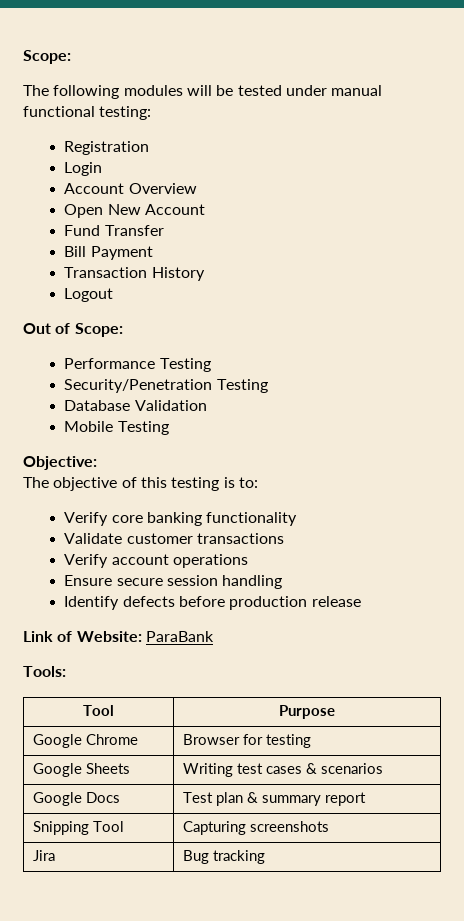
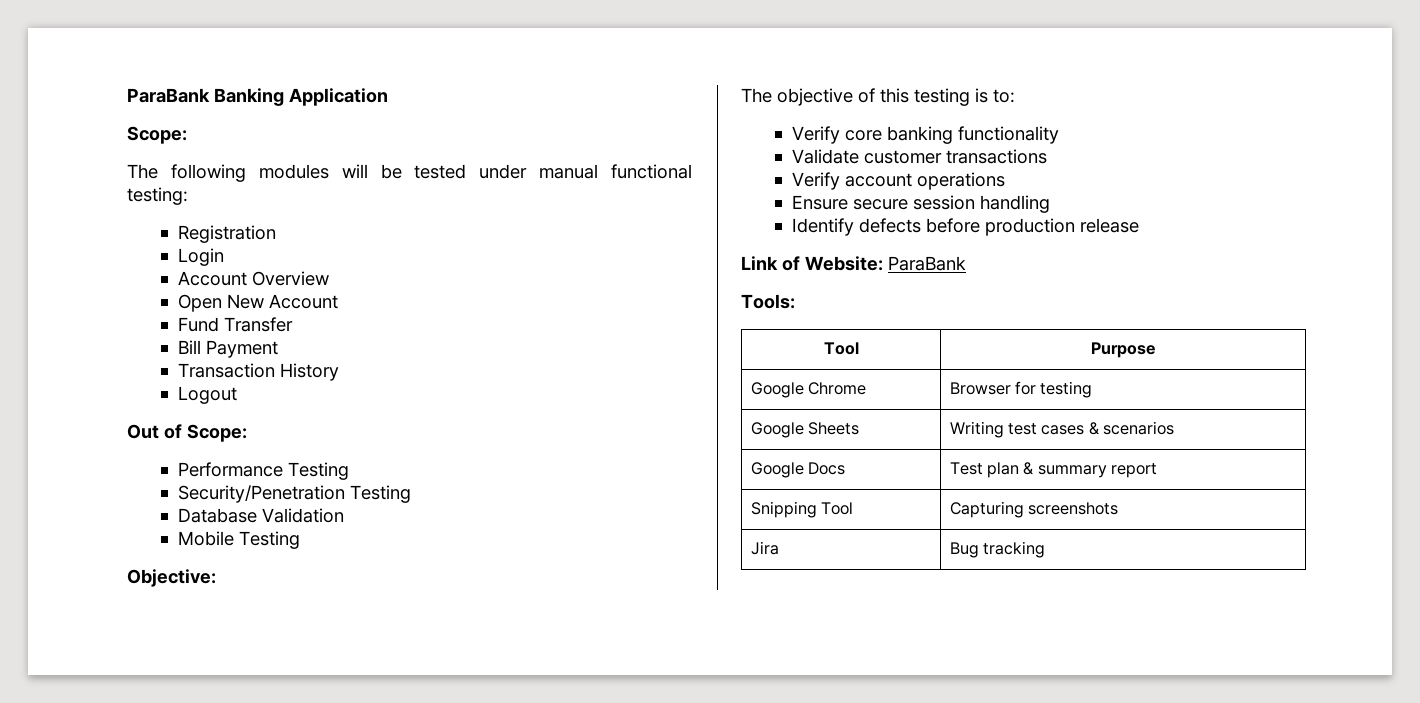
(23, 57) none -> [127,88,388,106] ParaBank Banking Application //

